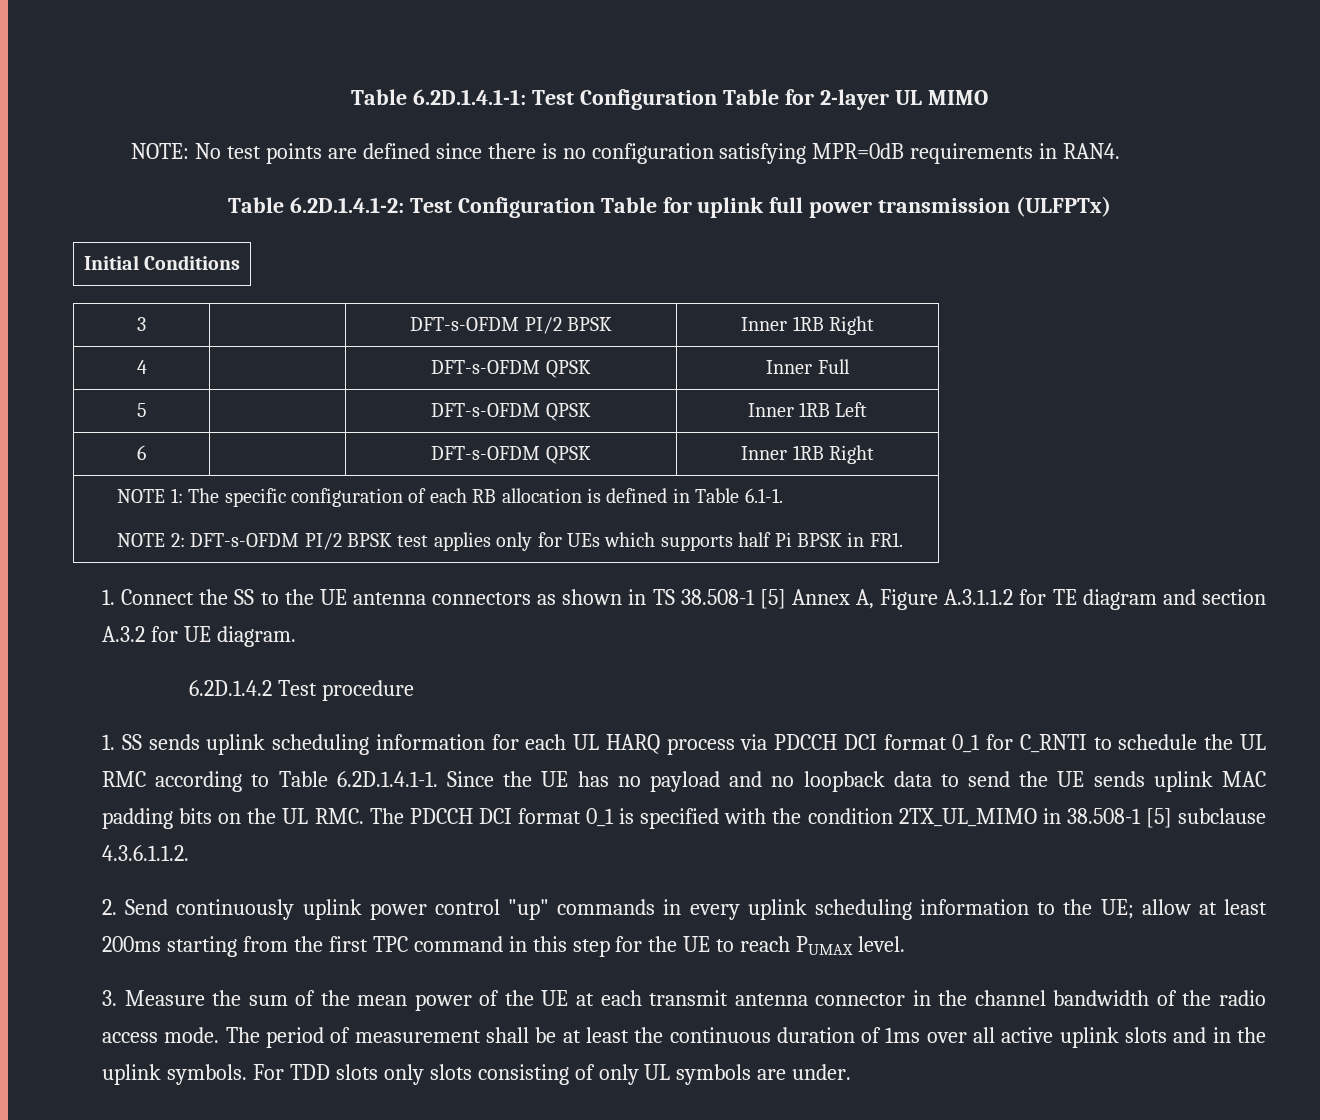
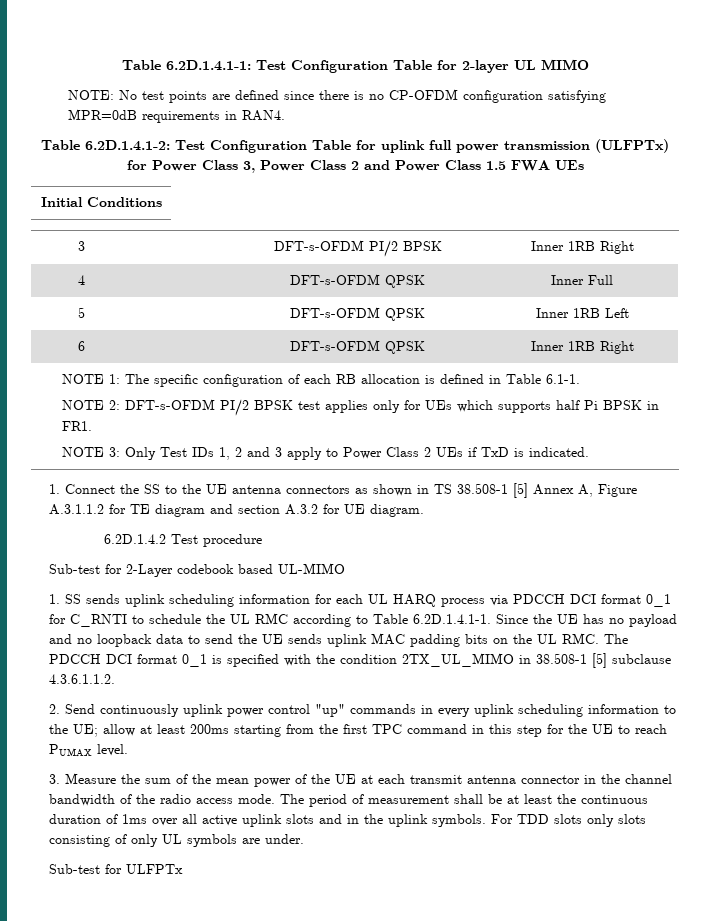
(586, 153) none -> [388,89,458,100] CP-OFDM
(1112, 206) none -> [126,160,584,173] for Power Class 3, Power Class 2 and Power Class 1.5 FWA UEs
(903, 539) none -> [61,447,589,460] // NOTE 3: Only Test IDs 1, 2 and 3 apply to Power Class 2 UEs if TxD is indicated.
(415, 690) none -> [49,563,346,577] // Sub-test for 2-Layer codebook based UL-MIMO
(852, 1072) none -> [49,864,184,874] // Sub-test for ULFPTx

